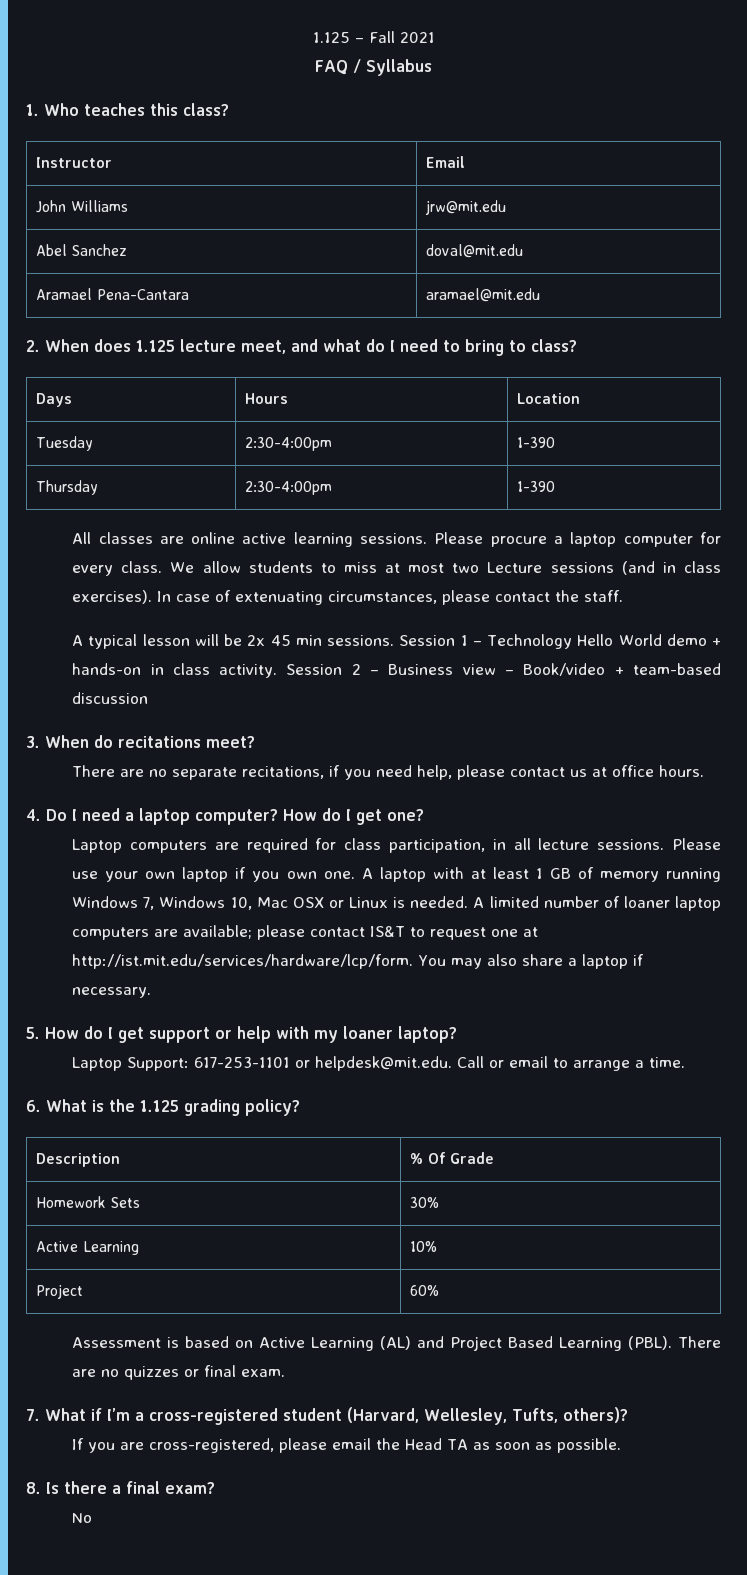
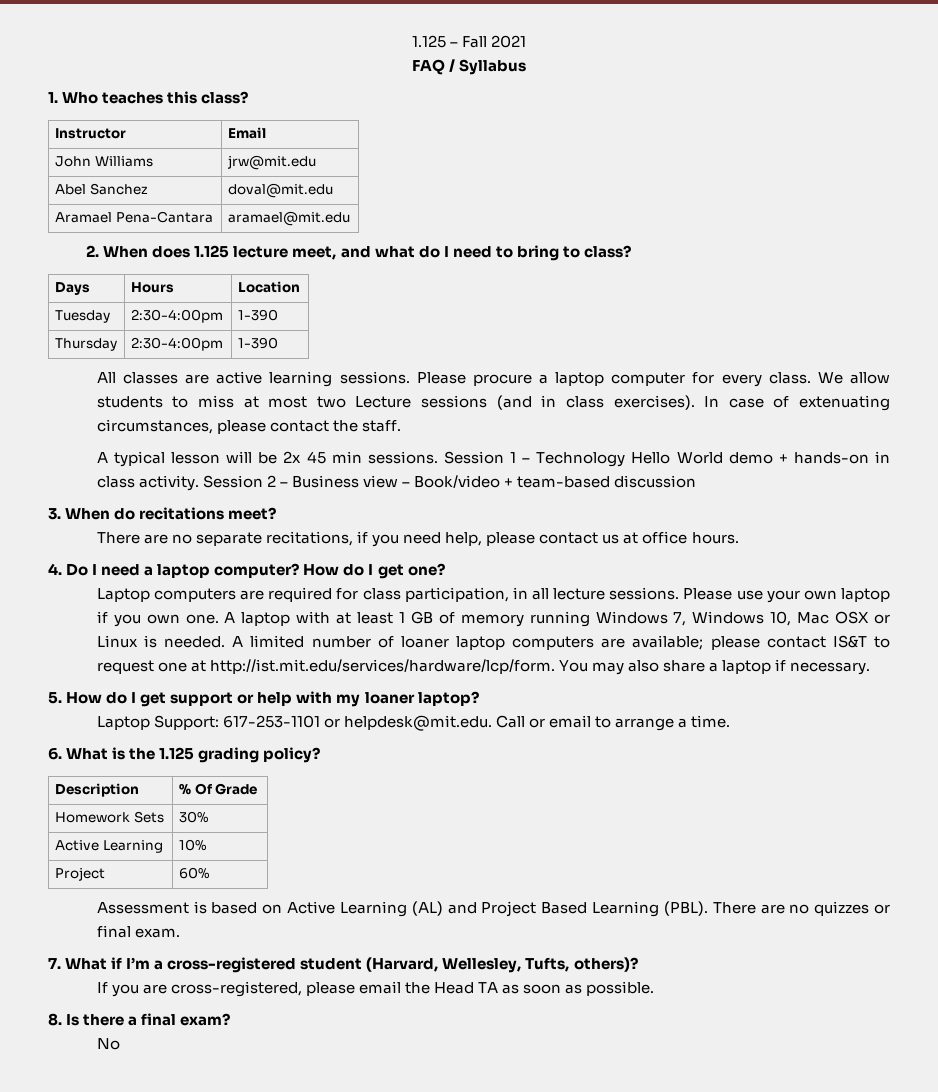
[191,532,236,544] online -> (210, 379) none

